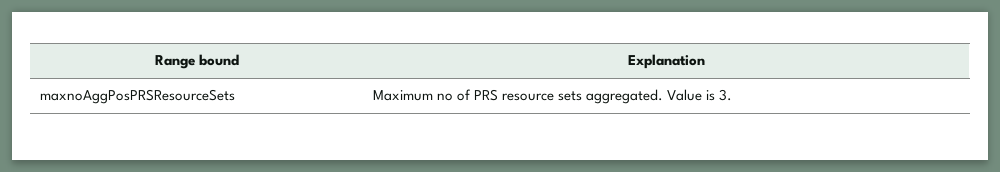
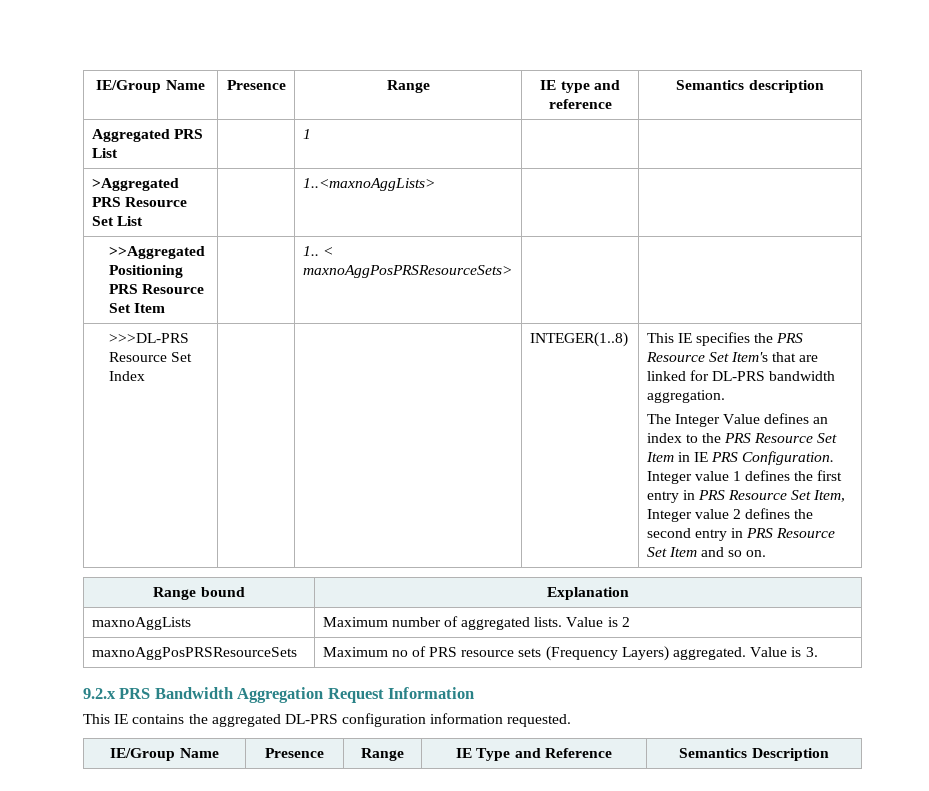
[154,54,240,69] [628,54,705,69] Range bound | Explanation -> [96,80,205,93] [226,80,286,90] [386,80,430,93] [540,80,620,93] [548,99,612,109] [676,80,824,93] [91,129,203,142] [91,148,118,158] [302,129,311,139] [91,178,179,191] [91,197,187,207] [91,216,143,226] [302,178,435,191] [108,246,205,259] [108,265,183,278] [108,284,204,294] [108,303,165,313] [302,246,333,256] [302,265,512,278] [108,333,189,343] [108,352,192,362] [108,371,145,381] [529,332,628,347] [646,332,804,346] [645,352,819,362] [646,370,836,381] [646,390,725,403] [646,413,829,427] [646,433,838,443] [645,451,835,465] [646,470,843,484] [646,490,846,503] [646,508,814,522] [646,528,836,541] [646,547,767,557] [153,587,245,600] [547,587,629,600] [91,617,191,630] [322,616,630,630] IE/Group Name | Presence | Range | IE type and reference | Semantics description // Aggregated PRS List | | 1 | | // >Aggregated PRS Resource Set List | | 1..<maxnoAggLists> | | // >>Aggregated Positioning PRS Resource Set Item | | 1.. < maxnoAggPosPRSResourceSets> | | // >>>DL-PRS Resource Set Index | | | INTEGER(1..8) | This IE specifies the PRS Resource Set Item's that are linked for DL-PRS bandwidth aggregation. // The Integer Value defines an index to the PRS Resource Set Item in IE PRS Configuration. Integer value 1 defines the first entry in PRS Resource Set Item, Integer value 2 defines the second entry in PRS Resource Set Item and so on. // Range bound | Explanation // maxnoAggLists | Maximum number of aggregated lists. Value is 2
(583, 96) none -> [545,646,669,661] (Frequency Layers)
(733, 95) none -> [83,687,475,703] [83,713,572,727] [110,748,219,761] [265,748,324,758] [361,748,404,761] [456,748,612,761] [679,748,829,761] // 9.2.x PRS Bandwidth Aggregation Request Information // This IE contains the aggregated DL-PRS configuration information requested. // IE/Group Name | Presence | Range | IE Type and Reference | Semantics Description

